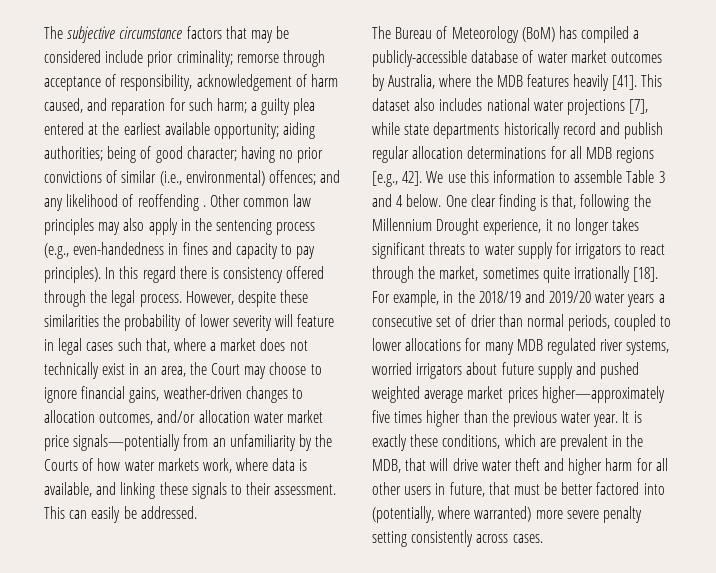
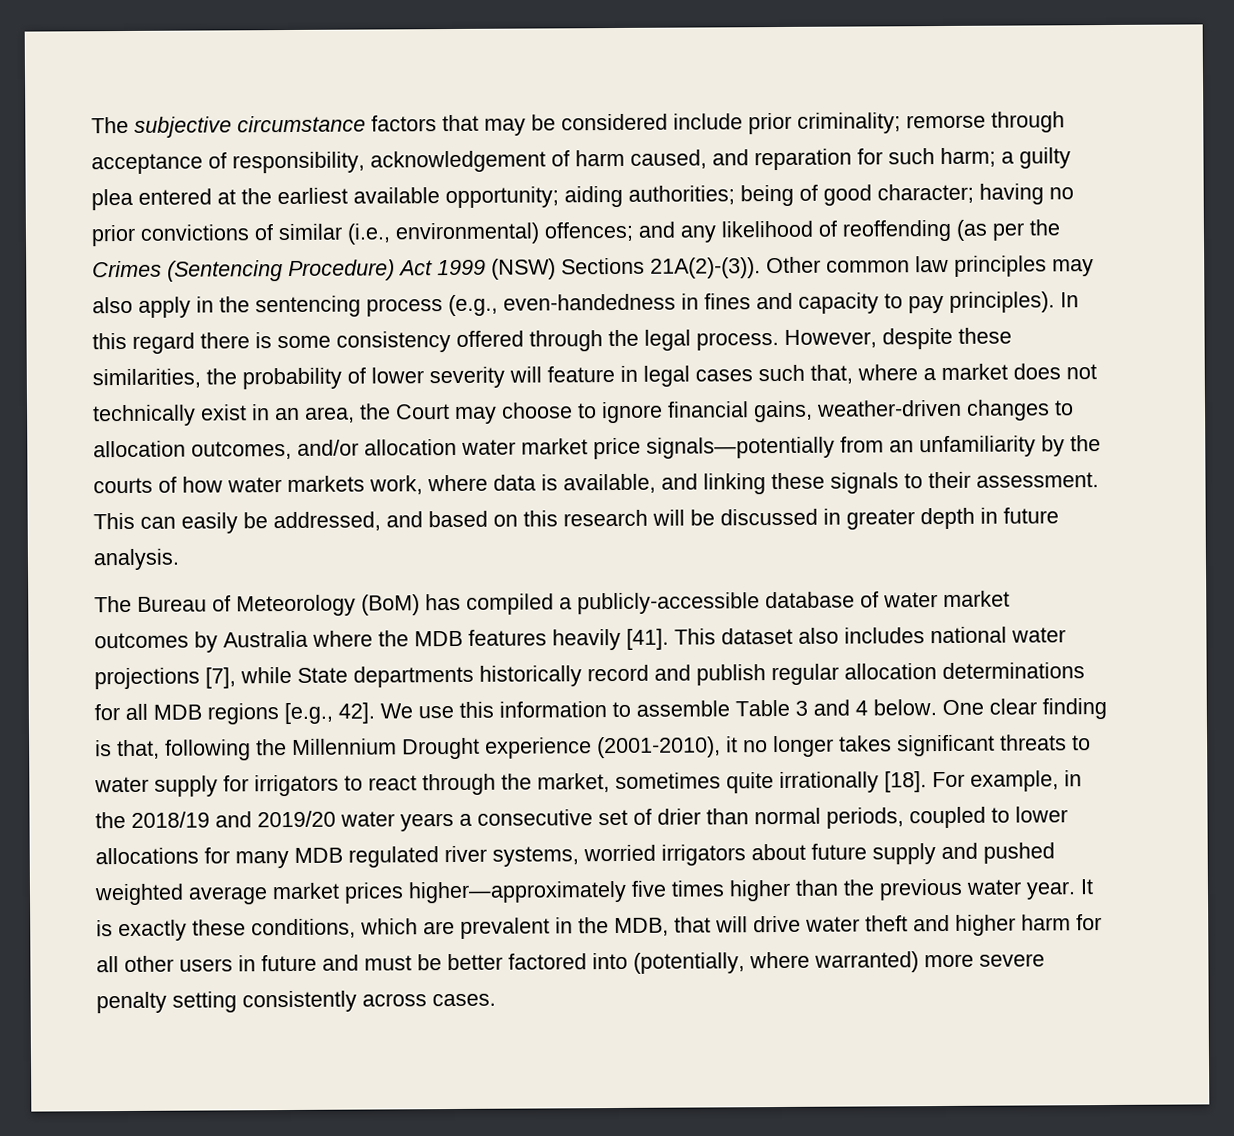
[202,205,206,207] . -> [956,219,1060,241] [92,257,761,282] (as per the Crimes (Sentencing Procedure) Act 1999 (NSW) Sections 21A(2)-(3)).
(219, 273) none -> [277,335,331,349] some
[44,314,99,327] similarities -> [92,368,201,389] similarities,
[44,459,78,471] Courts -> [93,477,153,494] courts
[140,506,197,519] addressed. -> [273,507,1059,532] [93,548,180,571] addressed, and based on this research will be discussed in greater depth in future analysis.
[388,74,436,89] Australia, -> [223,630,308,648] Australia
[404,124,430,135] state -> [297,667,348,683] State
[483,219,542,235] experience, -> [485,736,721,759] experience (2001-2010),
[449,482,510,497] future, that -> [261,954,359,972] future and

